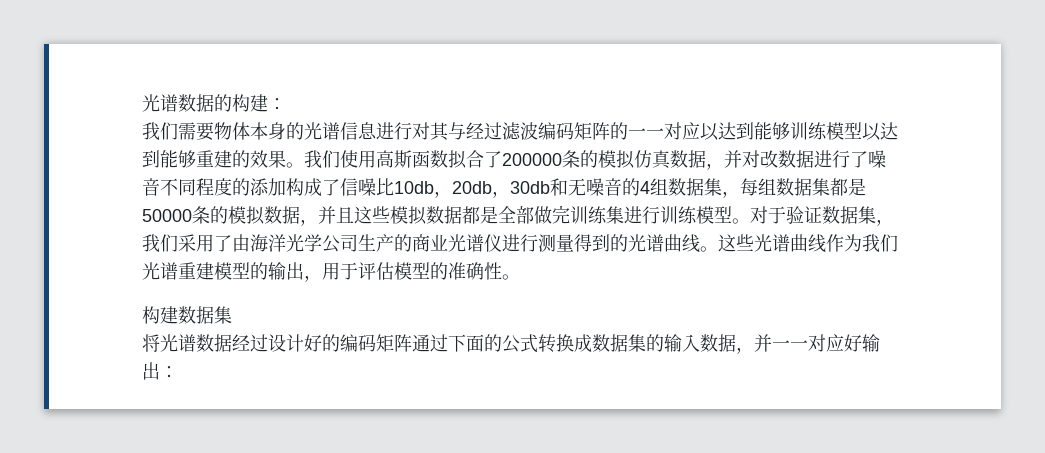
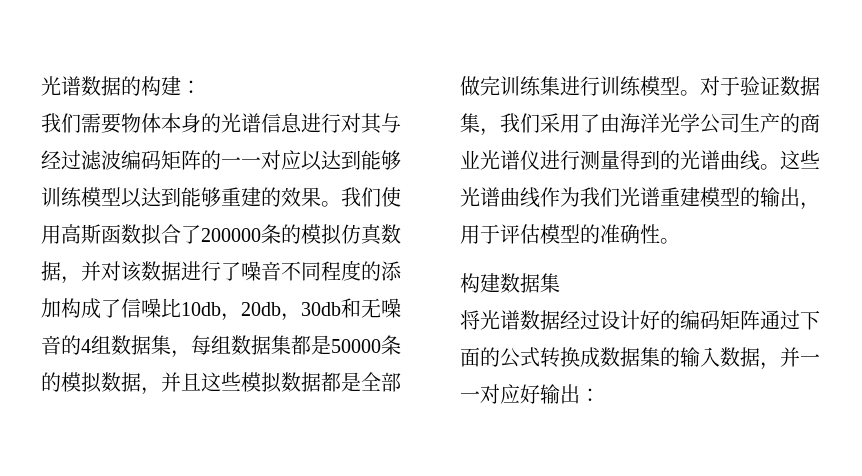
[760,150,778,168] 改 -> [121,261,142,282] 该

